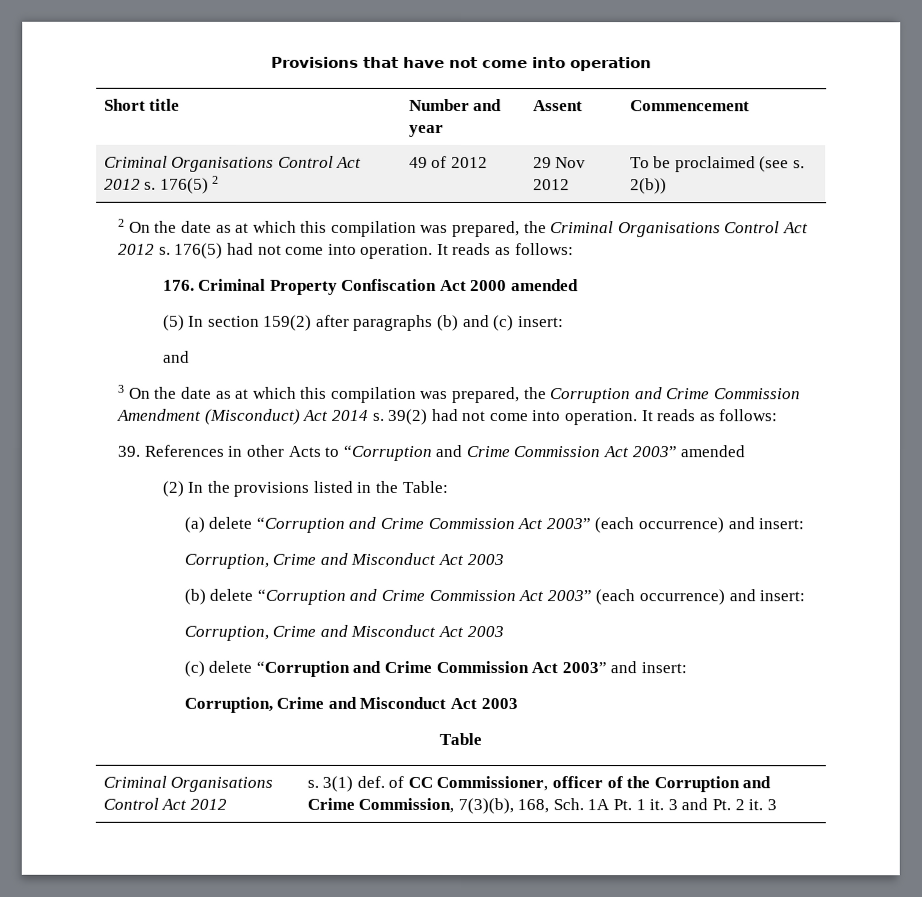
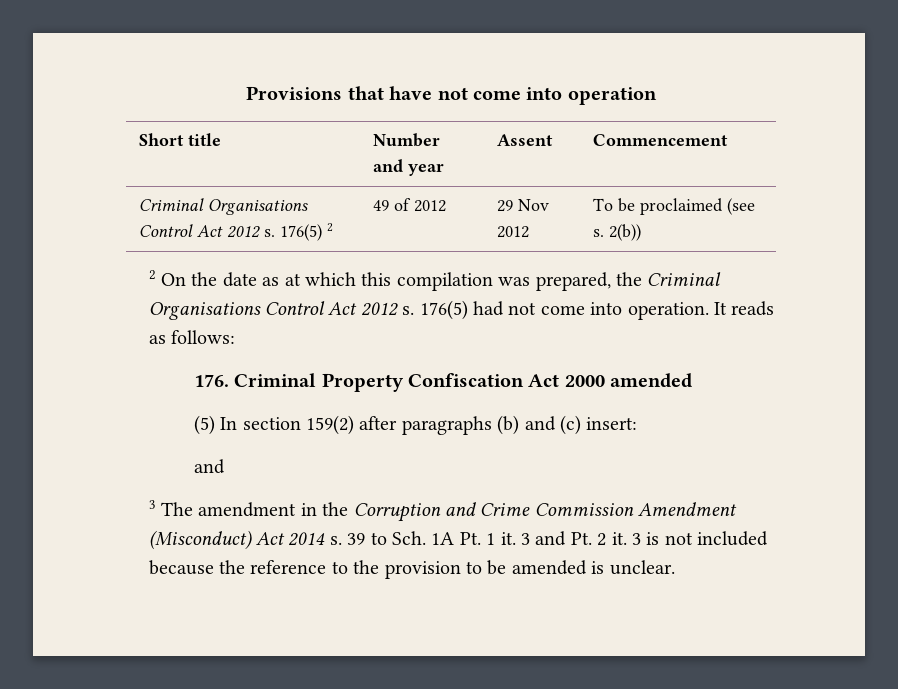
[128,386,521,404] On the date as at which this compilation was prepared, -> [161,502,317,517] The amendment in
[388,408,779,426] [117,444,747,461] [161,480,448,497] [183,516,805,534] [183,552,504,569] [183,588,806,606] [183,624,504,641] [183,660,688,677] [183,696,518,713] [439,732,482,746] [102,775,274,792] [102,797,227,810] [306,775,772,793] [306,797,550,815] 39(2) had not come into operation. It reads as follows: // 39. References in other Acts to “Corruption and Crime Commission Act 2003” amended // (2) In the provisions listed in the Table: // (a) delete “Corruption and Crime Commission Act 2003” (each occurrence) and insert: // Corruption, Crime and Misconduct Act 2003 // (b) delete “Corruption and Crime Commission Act 2003” (each occurrence) and insert: // Corruption, Crime and Misconduct Act 2003 // (c) delete “Corruption and Crime Commission Act 2003” and insert: // Corruption, Crime and Misconduct Act 2003 // Table // Criminal Organisations Control Act 2012 | s. 3(1) def. of CC Commissioner, officer of the Corruption and Crime Commission, 7(3)(b), 168, -> [347,532,387,545] 39 to
(777, 805) none -> [646,531,769,546] [148,560,675,579] is not included because the reference to the provision to be amended is unclear.

